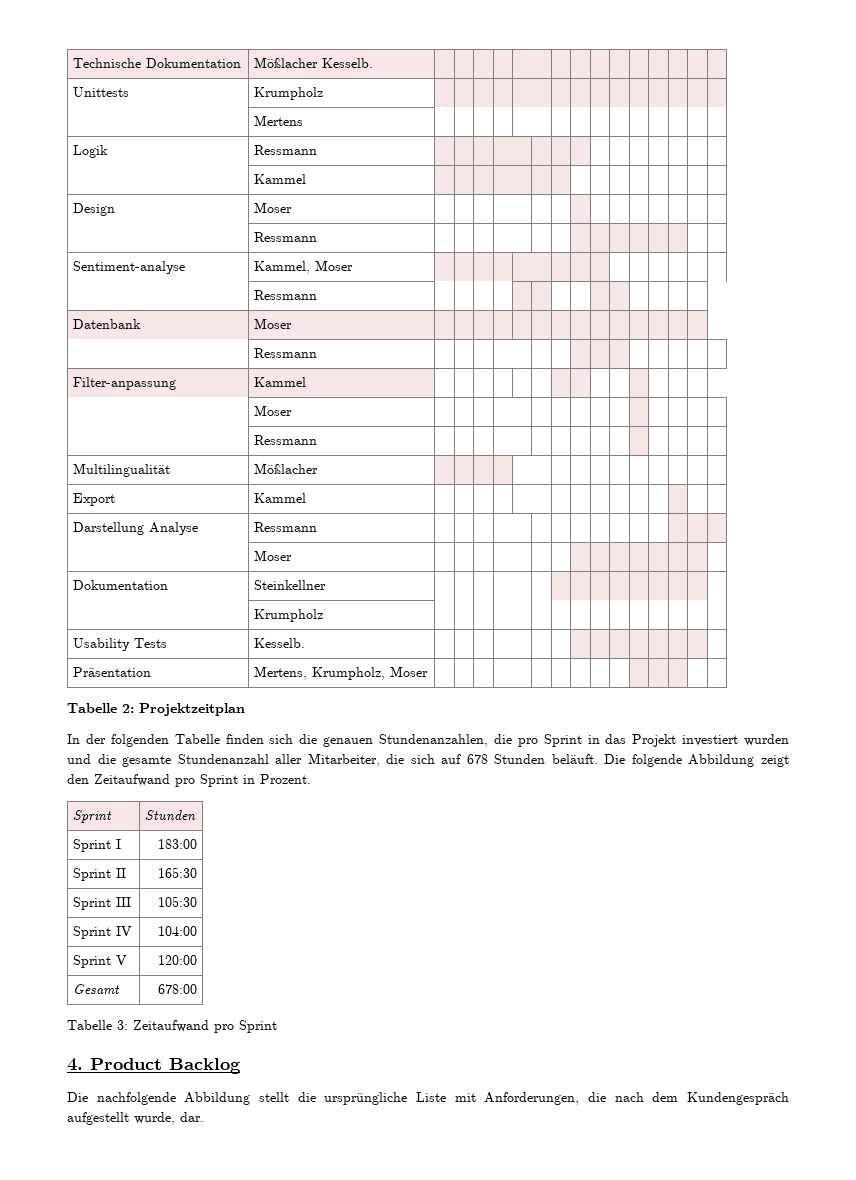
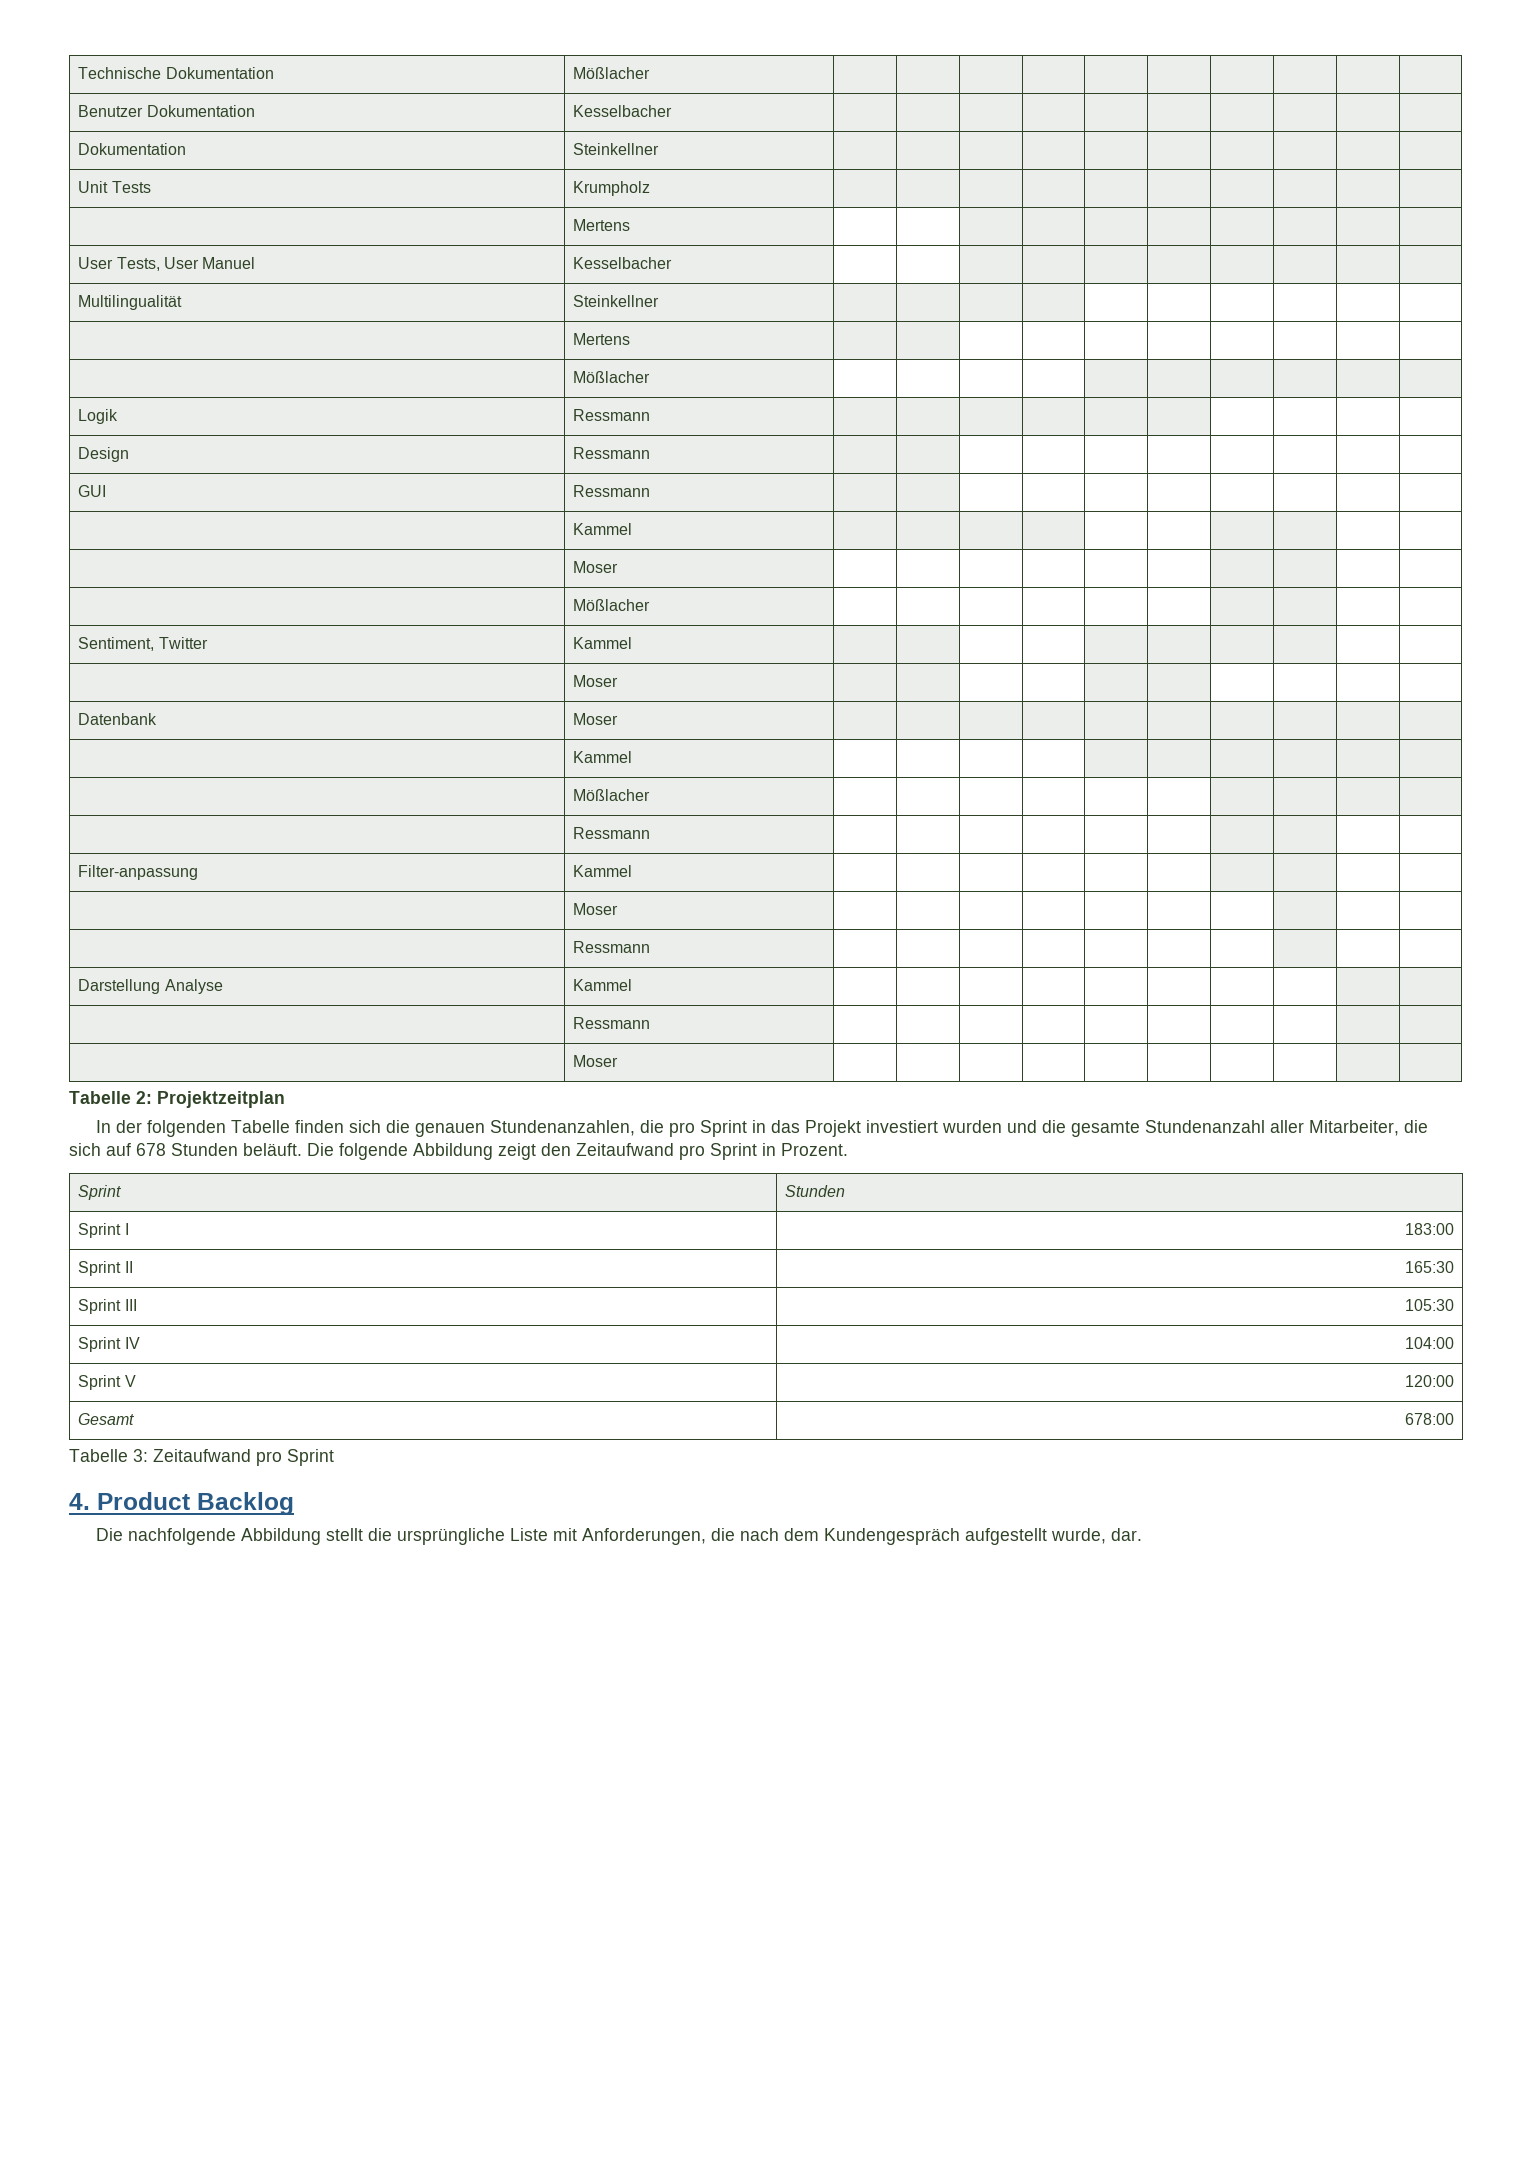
[322,58,374,68] [73,87,130,97] [254,87,324,100] [254,115,304,126] [73,145,109,158] [254,145,318,155] [254,174,307,184] [73,203,116,216] [254,202,293,213] [254,232,318,242] [73,261,186,274] [254,260,354,274] [254,290,318,300] Kesselb. | | | | | | | | | | | | | | // Unittests | Krumpholz | | | | | | | | | | | | | | // | Mertens | | | | | | | | | | | | | | // Logik | Ressmann | | | | | | | | | | | | | | // | Kammel | | | | | | | | | | | | | | // Design | Moser | | | | | | | | | | | | | | // | Ressmann | | | | | | | | | | | | | | // Sentiment-analyse | Kammel, Moser | | | | | | | | | | | | | | // | Ressmann | | | | -> [78,105,255,117] [573,105,673,117] [78,143,187,155] [573,143,660,155] [78,181,151,193] [573,181,651,196] [573,219,631,231] [78,257,256,271] [573,257,673,269] [78,295,183,310] [573,295,660,307] [573,333,631,345] [573,371,651,383] [78,409,119,424] [573,409,651,421] [78,447,130,462] [573,447,651,459] [78,485,107,497] [573,485,651,497] [573,523,633,535] [573,561,619,573] [573,599,651,611] [78,637,208,651] [573,637,633,649] [573,675,619,687] | | | | | | | | | | // Benutzer Dokumentation | Kesselbacher | | | | | | | | | | // Dokumentation | Steinkellner | | | | | | | | | | // Unit Tests | Krumpholz | | | | | | | | | | // | Mertens | | | | | | | | | | // User Tests, User Manuel | Kesselbacher | | | | | | | | | | // Multilingualität | Steinkellner | | | | | | | | | | // | Mertens | | | | | | | | | | // | Mößlacher | | | | | | | | | | // Logik | Ressmann | | | | | | | | | | // Design | Ressmann | | | | | | | | | | // GUI | Ressmann | | | | | | | | | | // | Kammel | | | | | | | | | | // | Moser | | | | | | | | | | // | Mößlacher | | | | | | | | | | // Sentiment, Twitter | Kammel | | | | | | | | | | // | Moser
[254,348,318,358] | | | | // | Ressmann | | | | | | | | | | | | | | -> [573,751,633,763] [573,789,651,801] [573,827,651,839] // | Kammel | | | | | | | | | | // | Mößlacher | | | | | | | | | | // | Ressmann | | | | | | | | | |
[254,405,293,416] [254,435,318,445] [73,463,171,477] [254,463,319,474] [73,493,116,506] [254,493,307,503] [73,522,199,535] [254,522,318,532] [254,550,293,561] [73,580,169,590] [254,580,327,590] [254,609,324,622] [73,638,168,651] [254,638,306,648] [73,667,152,677] [254,666,429,680] | | | | // | Moser | | | | | | | | | | | | | | // | Ressmann | | | | | | | | | | | | | | // Multilingualität | Mößlacher | | | | | | | | | | | | | | // Export | Kammel | | | | | | | | | | | | | | // Darstellung Analyse | Ressmann | | | | | | | | | | | | | | // | Moser | | | | | | | | | | | | | | // Dokumentation | Steinkellner | | | | | | | | | | | | | | // | Krumpholz | | | | | | | | | | | | | | // Usability Tests | Kesselb. | | | | | | | | | | | | | | // Präsentation | Mertens, Krumpholz, Moser | | | | | | | | | | | | | | -> [573,903,619,915] [573,941,651,953] [78,979,223,994] [573,979,633,991] [573,1017,651,1029] [573,1055,619,1067] // | Moser | | | | | | | | | | // | Ressmann | | | | | | | | | | // Darstellung Analyse | Kammel | | | | | | | | | | // | Ressmann | | | | | | | | | | // | Moser | | | | | | | | | |

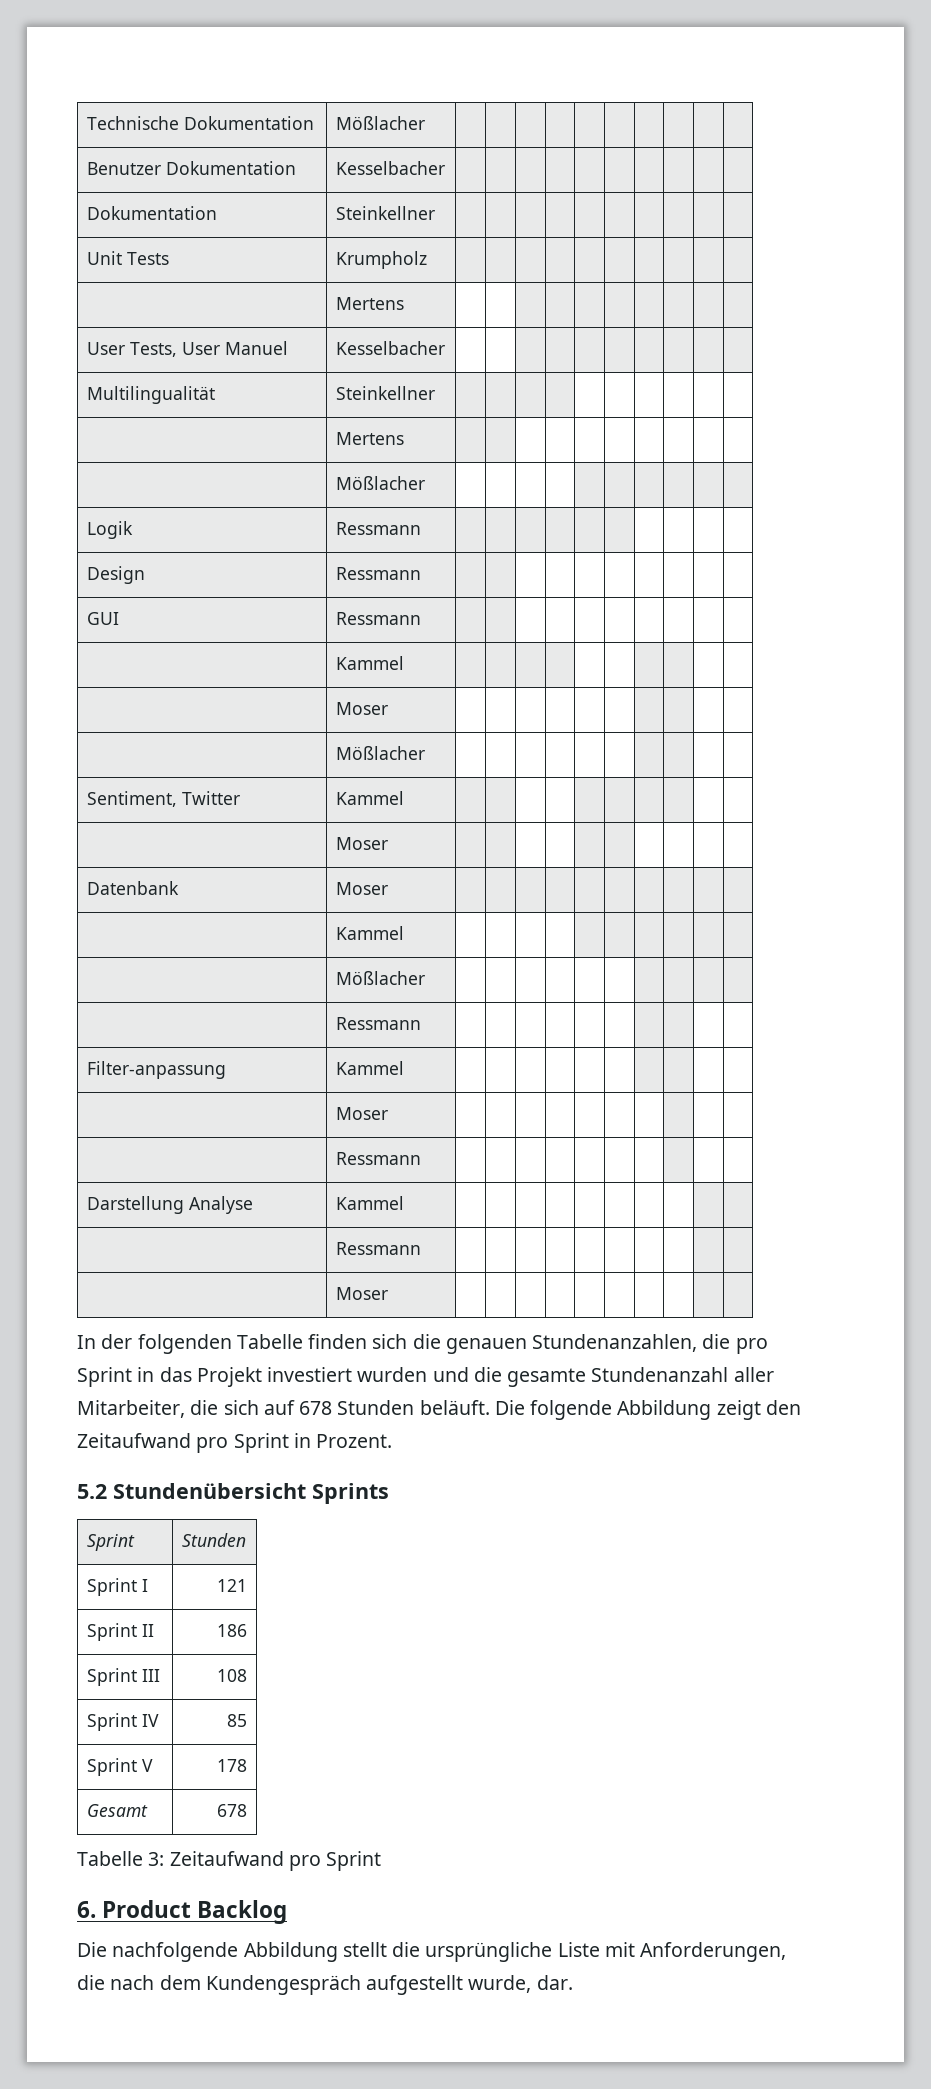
[69,1091,285,1108] // Tabelle 2: Projektzeitplan -> (388, 1293) none
(848, 1149) none -> [77,1483,389,1504] // 5.2 Stundenübersicht Sprints
[1404,1223,1454,1235] 183:00 -> [217,1579,248,1592] 121
[1404,1261,1454,1273] 165:30 -> [217,1624,248,1637] 186
[1404,1299,1454,1311] 105:30 -> [217,1669,248,1682] 108
[1404,1337,1454,1349] 104:00 -> [227,1714,248,1727] 85
[1404,1375,1454,1387] 120:00 -> [217,1759,248,1772] 178
[1404,1413,1454,1425] 678:00 -> [217,1804,248,1817] 678
[69,1493,90,1510] 4. -> [77,1901,96,1918] 6.

